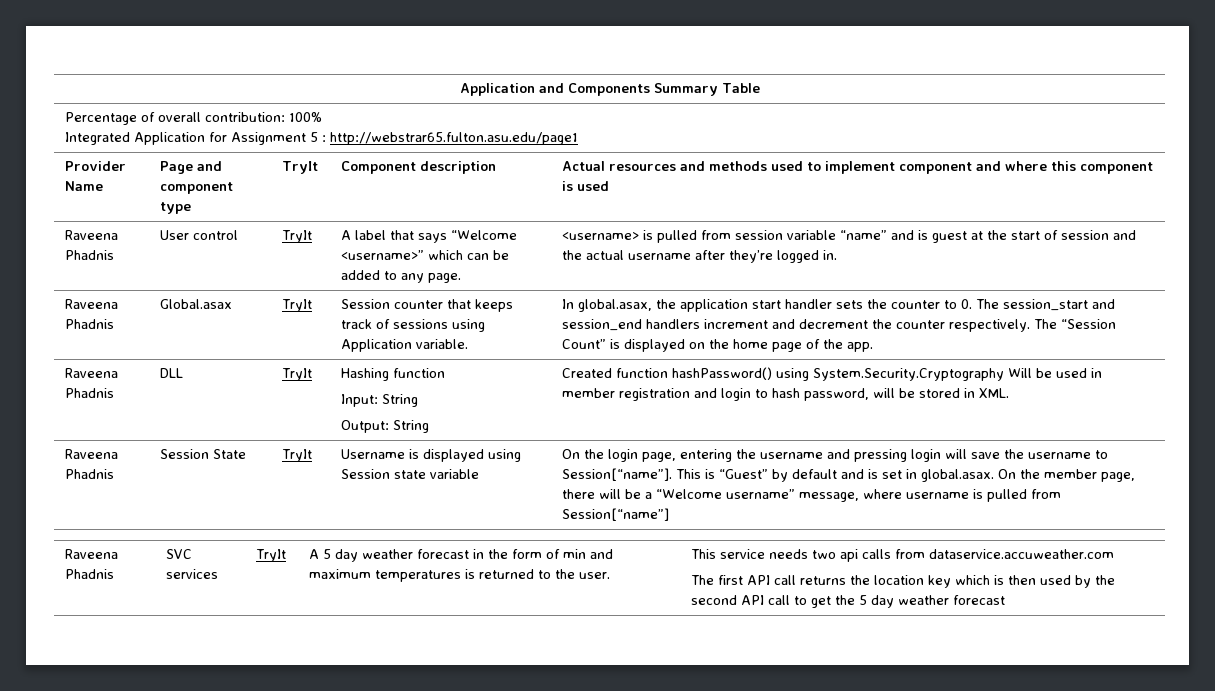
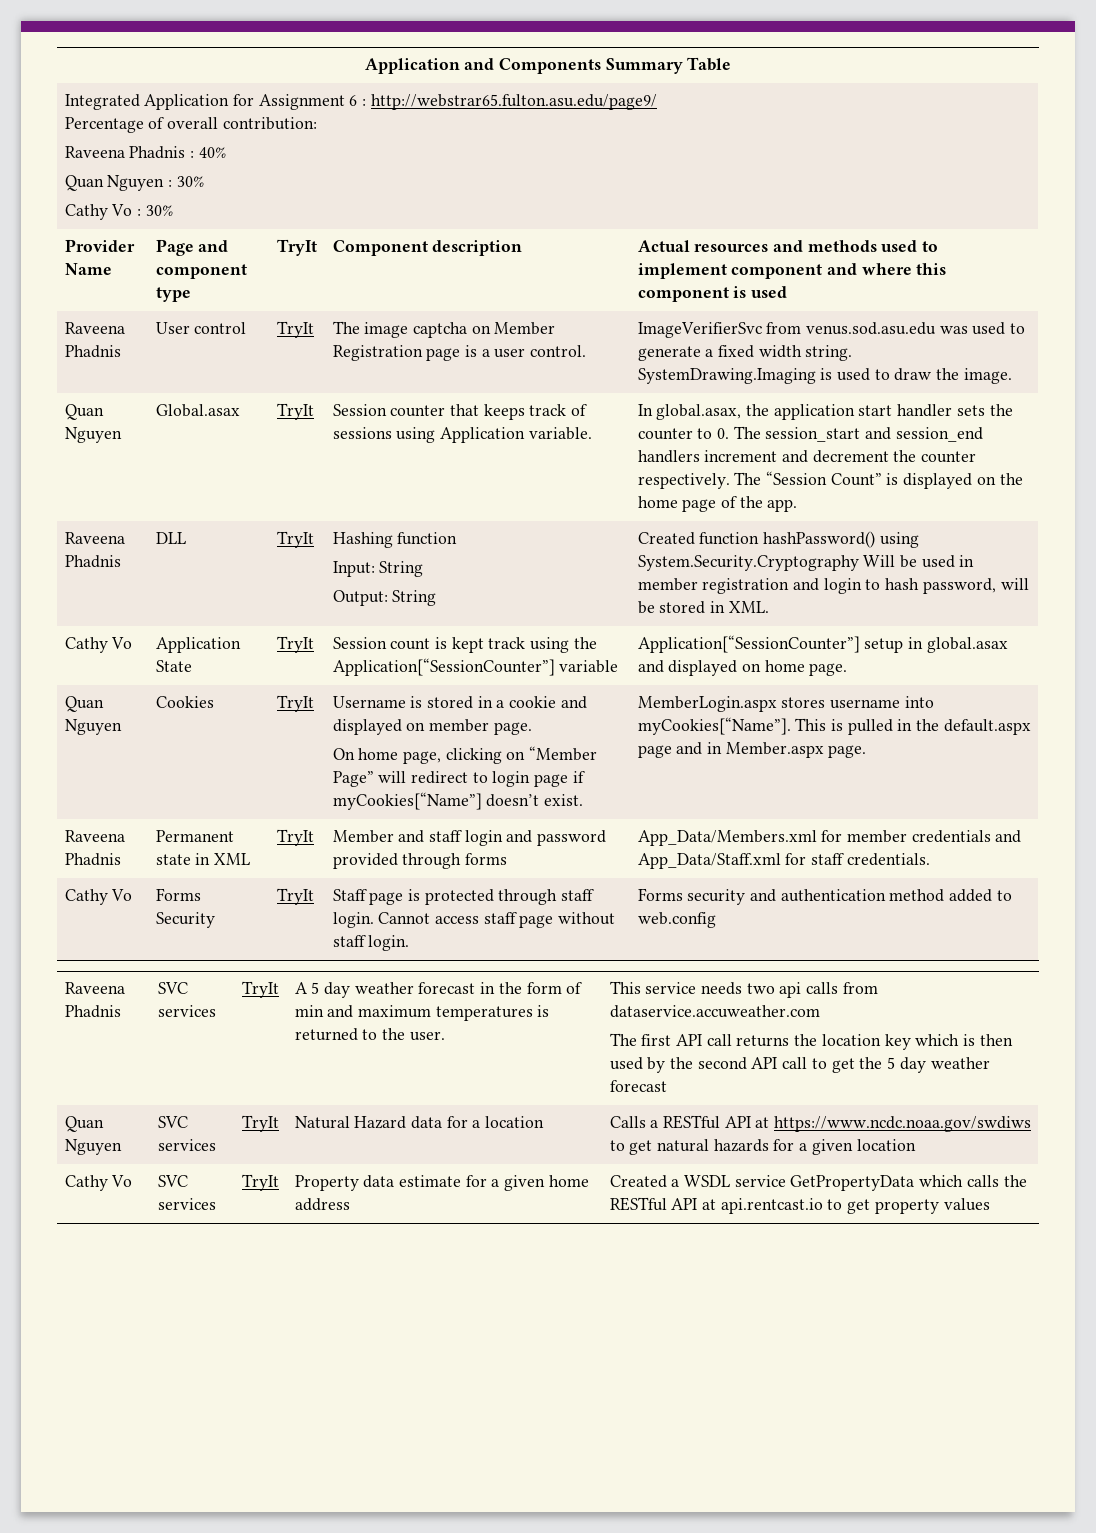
[65,112,323,125] [65,132,579,145] Percentage of overall contribution: 100% // Integrated Application for Assignment 5 : http://webstrar65.fulton.asu.edu/page1 -> [64,94,657,110] [64,117,317,133] [64,146,226,159] [64,175,204,191] [64,204,173,220] Integrated Application for Assignment 6 : http://webstrar65.fulton.asu.edu/page9/ // Percentage of overall contribution: // Raveena Phadnis : 40% // Quan Nguyen : 30% // Cathy Vo : 30%
[341,230,518,243] [341,250,510,260] [341,270,462,283] [562,230,1137,243] [562,250,838,263] [65,299,119,309] [65,319,115,329] A label that says “Welcome <username>” which can be added to any page. | <username> is pulled from session variable “name” and is guest at the start of session and the actual username after they’re logged in. // Raveena Phadnis -> [332,321,556,338] [332,345,587,361] [637,322,1026,338] [637,345,853,361] [637,368,1012,384] [64,404,104,420] [64,427,122,443] The image captcha on Member Registration page is a user control. | ImageVerifierSvc from venus.sod.asu.edu was used to generate a fixed width string. SystemDrawing.Imaging is used to draw the image. // Quan Nguyen
[65,449,119,459] [65,469,115,479] [160,449,247,459] [282,449,313,462] [341,449,522,462] [341,469,480,479] [562,449,1109,462] [562,468,1136,482] [562,489,1062,502] [562,508,670,521] Raveena Phadnis | Session State | TryIt | Username is displayed using Session state variable | On the login page, entering the username and pressing login will save the username to Session[“name”]. This is “Guest” by default and is set in global.asax. On the member page, there will be a “Welcome username” message, where username is pulled from Session[“name”] -> [64,637,133,653] [155,637,241,653] [155,660,192,672] [276,636,314,653] [332,637,597,653] [332,658,619,676] [637,635,1008,653] [637,660,848,676] [64,696,104,712] [64,719,122,735] [155,696,214,708] [276,695,314,712] [332,696,587,709] [332,719,532,735] [332,746,598,764] [332,771,585,787] [332,792,584,810] [637,696,934,712] [637,717,1031,735] [637,742,867,758] [64,830,125,842] [64,853,121,866] [155,830,234,842] [155,853,251,865] [276,829,314,846] [332,830,607,846] [332,853,508,869] [637,830,1022,846] [637,853,930,869] [64,889,133,905] [155,888,201,901] [155,912,215,928] [276,888,314,905] [332,889,595,905] [332,912,616,928] [332,935,410,951] [637,888,1012,905] [637,912,716,928] Cathy Vo | Application State | TryIt | Session count is kept track using the Application[“SessionCounter”] variable | Application[“SessionCounter”] setup in global.asax and displayed on home page. // Quan Nguyen | Cookies | TryIt | Username is stored in a cookie and displayed on member page. // On home page, clicking on “Member Page” will redirect to login page if myCookies[“Name”] doesn’t exist. | MemberLogin.aspx stores username into myCookies[“Name”]. This is pulled in the default.aspx page and in Member.aspx page. // Raveena Phadnis | Permanent state in XML | TryIt | Member and staff login and password provided through forms | App_Data/Members.xml for member credentials and App_Data/Staff.xml for staff credentials. // Cathy Vo | Forms Security | TryIt | Staff page is protected through staff login. Cannot access staff page without staff login. | Forms security and authentication method added to web.config
(1006, 600) none -> [64,1116,104,1132] [64,1139,122,1155] [157,1116,188,1128] [157,1139,216,1151] [241,1115,279,1132] [294,1116,545,1129] [609,1115,1032,1132] [609,1139,916,1155] [64,1175,133,1191] [157,1175,188,1187] [157,1198,216,1210] [241,1174,279,1191] [294,1175,589,1191] [294,1198,350,1211] [609,1175,1027,1191] [609,1197,990,1214] // Quan Nguyen | SVC services | TryIt | Natural Hazard data for a location | Calls a RESTful API at https://www.ncdc.noaa.gov/swdiws to get natural hazards for a given location // Cathy Vo | SVC services | TryIt | Property data estimate for a given home address | Created a WSDL service GetPropertyData which calls the RESTful API at api.rentcast.io to get property values

